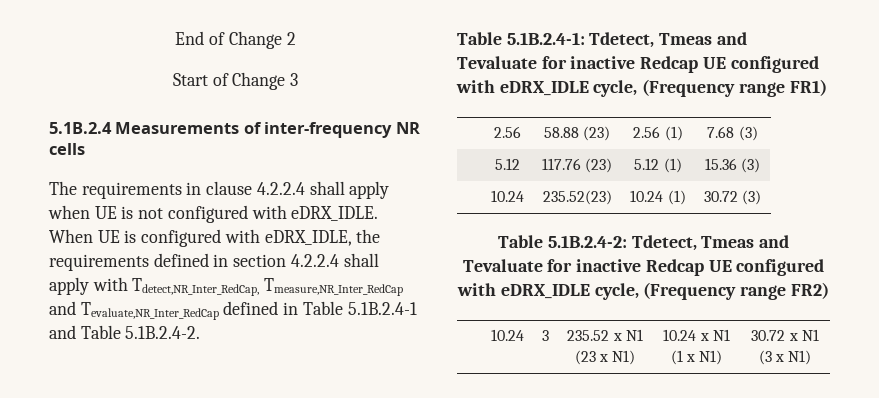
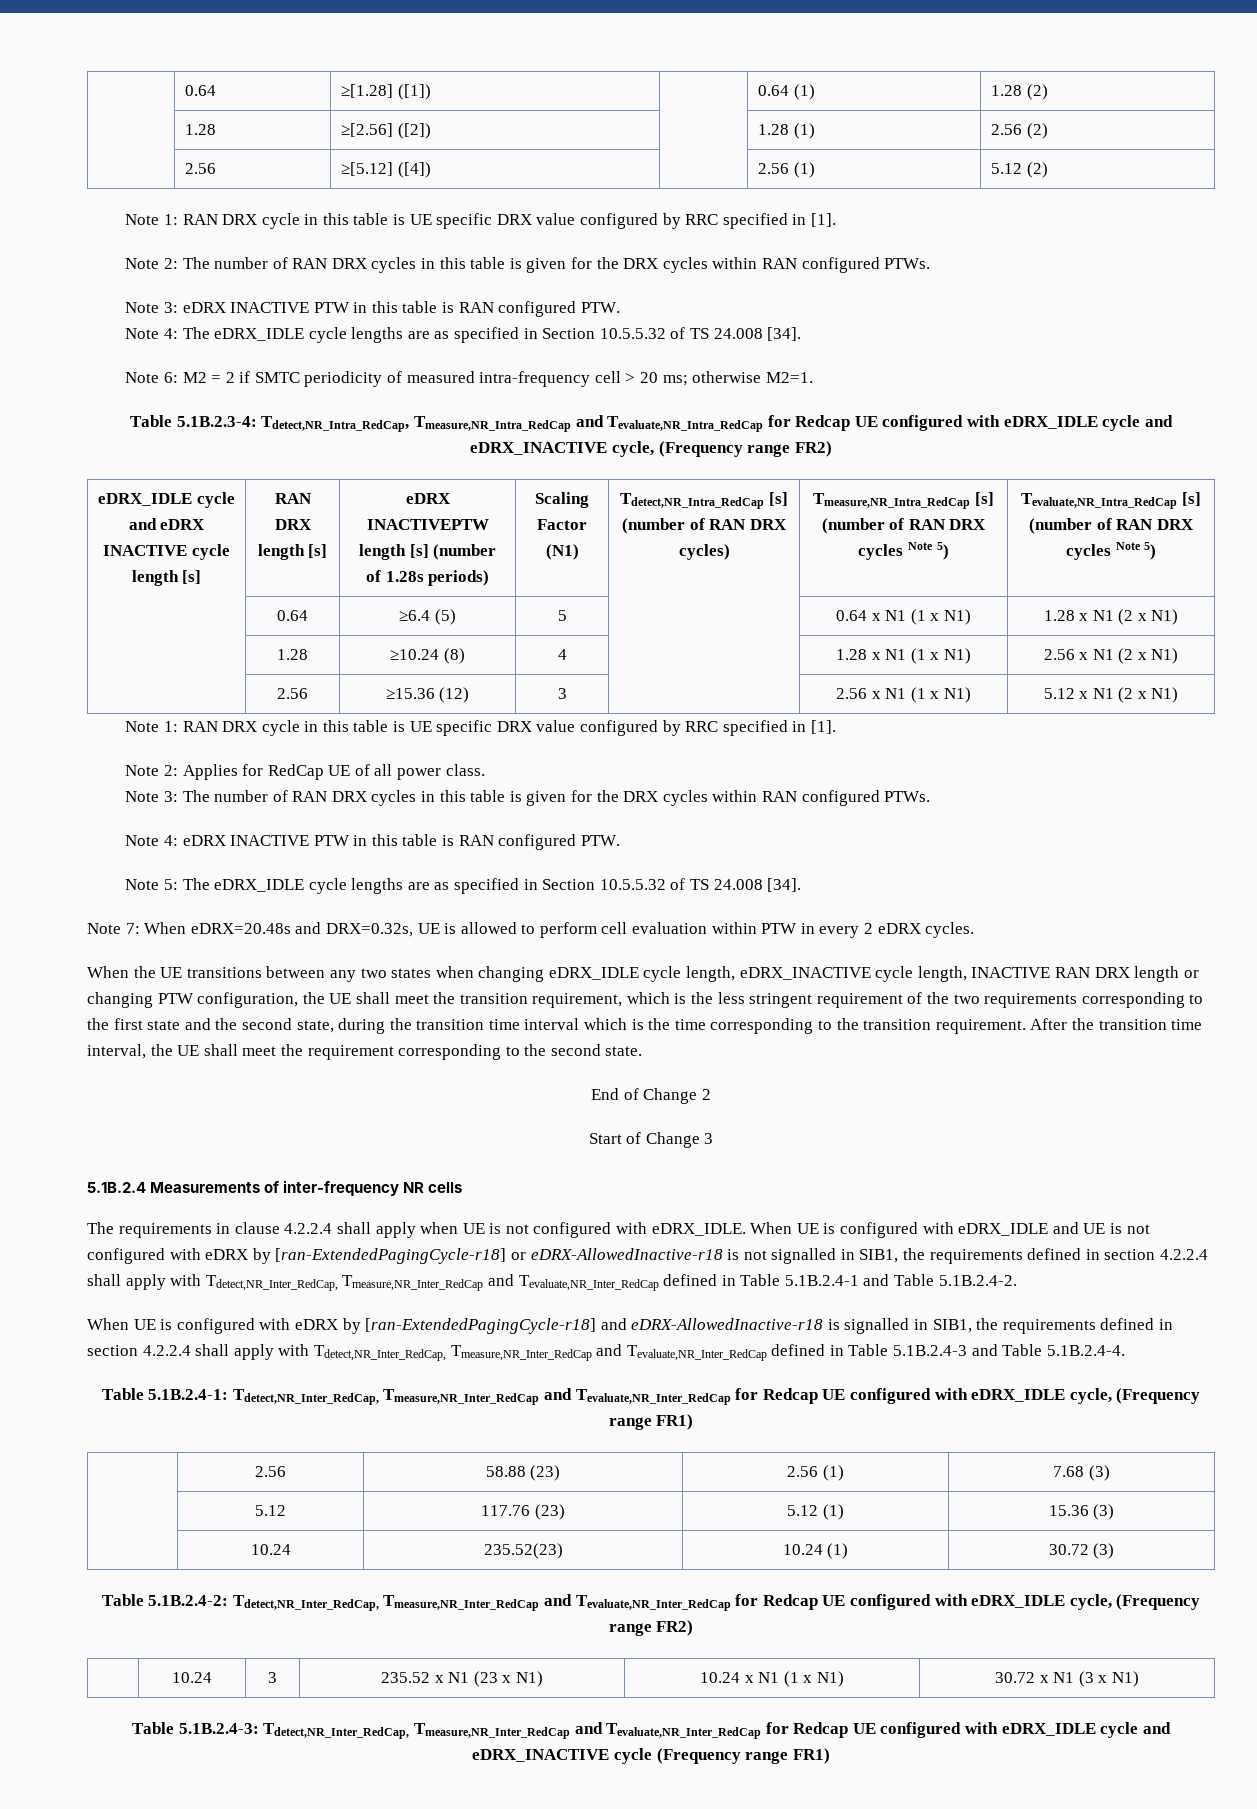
(175, 38) none -> [184,85,216,96] [340,84,431,100] [757,84,815,100] [990,84,1048,100] [184,124,216,135] [340,123,431,139] [757,123,815,139] [990,123,1048,139] [184,163,216,174] [340,162,431,178] [757,162,815,178] [990,162,1048,178] [125,213,836,229] [125,257,931,273] [125,301,620,317] [125,327,802,343] [125,371,813,387] [130,415,1173,432] [470,441,832,457] [98,492,235,508] [128,518,206,530] [103,544,230,560] [131,570,202,586] [274,493,312,504] [274,519,312,530] [257,544,328,560] [405,493,451,504] [366,519,489,530] [358,544,497,560] [365,570,490,586] [535,492,589,508] [537,519,587,530] [545,544,579,560] [620,492,788,509] [622,518,787,534] [678,544,730,560] [813,492,994,509] [821,518,987,534] [858,542,949,560] [1021,492,1201,509] [1029,518,1194,534] [1065,542,1157,560] [277,610,308,621] [399,609,456,625] [557,610,567,621] [836,609,971,625] [1043,609,1179,625] [277,649,308,660] [390,648,465,664] [557,649,567,660] [836,648,971,664] [1043,648,1179,664] [277,688,308,699] [385,687,470,703] [557,688,567,699] [836,687,971,703] [1043,687,1179,703] [125,720,836,736] [125,764,485,780] [125,790,931,806] [125,834,620,850] [125,878,802,894] [87,922,975,938] [87,966,1199,982] [87,992,1204,1008] [87,1018,1203,1034] [87,1044,643,1060] | 0.64 | ≥[1.28] ([1]) | | 0.64 (1) | 1.28 (2) // | 1.28 | ≥[2.56] ([2]) | | 1.28 (1) | 2.56 (2) // | 2.56 | ≥[5.12] ([4]) | | 2.56 (1) | 5.12 (2) // Note 1: RAN DRX cycle in this table is UE specific DRX value configured by RRC specified in [1]. // Note 2: The number of RAN DRX cycles in this table is given for the DRX cycles within RAN configured PTWs. // Note 3: eDRX INACTIVE PTW in this table is RAN configured PTW. // Note 4: The eDRX_IDLE cycle lengths are as specified in Section 10.5.5.32 of TS 24.008 [34]. // Note 6: M2 = 2 if SMTC periodicity of measured intra-frequency cell > 20 ms; otherwise M2=1. // Table 5.1B.2.3-4: Tdetect,NR_Intra_RedCap, Tmeasure,NR_Intra_RedCap and Tevaluate,NR_Intra_RedCap for Redcap UE configured with eDRX_IDLE cycle and eDRX_INACTIVE cycle, (Frequency range FR2) // eDRX_IDLE cycle and eDRX INACTIVE cycle length [s] | RAN DRX length [s] | eDRX INACTIVEPTW length [s] (number of 1.28s periods) | Scaling Factor (N1) | Tdetect,NR_Intra_RedCap [s] (number of RAN DRX cycles) | Tmeasure,NR_Intra_RedCap [s] (number of RAN DRX cycles Note 5) | Tevaluate,NR_Intra_RedCap [s] (number of RAN DRX cycles Note 5) // | 0.64 | ≥6.4 (5) | 5 | | 0.64 x N1 (1 x N1) | 1.28 x N1 (2 x N1) // | 1.28 | ≥10.24 (8) | 4 | | 1.28 x N1 (1 x N1) | 2.56 x N1 (2 x N1) // | 2.56 | ≥15.36 (12) | 3 | | 2.56 x N1 (1 x N1) | 5.12 x N1 (2 x N1) // Note 1: RAN DRX cycle in this table is UE specific DRX value configured by RRC specified in [1]. // Note 2: Applies for RedCap UE of all power class. // Note 3: The number of RAN DRX cycles in this table is given for the DRX cycles within RAN configured PTWs. // Note 4: eDRX INACTIVE PTW in this table is RAN configured PTW. // Note 5: The eDRX_IDLE cycle lengths are as specified in Section 10.5.5.32 of TS 24.008 [34]. // Note 7: When eDRX=20.48s and DRX=0.32s, UE is allowed to perform cell evaluation within PTW in every 2 eDRX cycles. // When the UE transitions between any two states when changing eDRX_IDLE cycle length, eDRX_INACTIVE cycle length, INACTIVE RAN DRX length or changing PTW configuration, the UE shall meet the transition requirement, which is the less stringent requirement of the two requirements corresponding to the first state and the second state, during the transition time interval which is the time corresponding to the transition requirement. After the transition time interval, the UE shall meet the requirement corresponding to the second state. //
[264,230,352,246] eDRX_IDLE, -> [958,1222,1150,1236] [87,1248,899,1264] eDRX_IDLE and UE is not configured with eDRX by [ran-ExtendedPagingCycle-r18] or eDRX-AllowedInactive-r18 is not signalled in SIB1,
[457,32,747,48] [457,56,636,69] Table 5.1B.2.4-1: Tdetect, Tmeas and Tevaluate for inactive -> [87,1318,1174,1334] [87,1344,1125,1361] [101,1388,759,1405] When UE is configured with eDRX by [ran-ExtendedPagingCycle-r18] and eDRX-AllowedInactive-r18 is signalled in SIB1, the requirements defined in section 4.2.2.4 shall apply with Tdetect,NR_Inter_RedCap, Tmeasure,NR_Inter_RedCap and Tevaluate,NR_Inter_RedCap defined in Table 5.1B.2.4-3 and Table 5.1B.2.4-4. // Table 5.1B.2.4-1: Tdetect,NR_Inter_RedCap, Tmeasure,NR_Inter_RedCap and Tevaluate,NR_Inter_RedCap for
[631,235,789,251] [462,259,642,272] Tdetect, Tmeas and Tevaluate for inactive -> [232,1594,759,1611] Tdetect,NR_Inter_RedCap, Tmeasure,NR_Inter_RedCap and Tevaluate,NR_Inter_RedCap for
(812, 357) none -> [132,1722,1171,1739] [472,1748,830,1764] // Table 5.1B.2.4-3: Tdetect,NR_Inter_RedCap, Tmeasure,NR_Inter_RedCap and Tevaluate,NR_Inter_RedCap for Redcap UE configured with eDRX_IDLE cycle and eDRX_INACTIVE cycle (Frequency range FR1)

